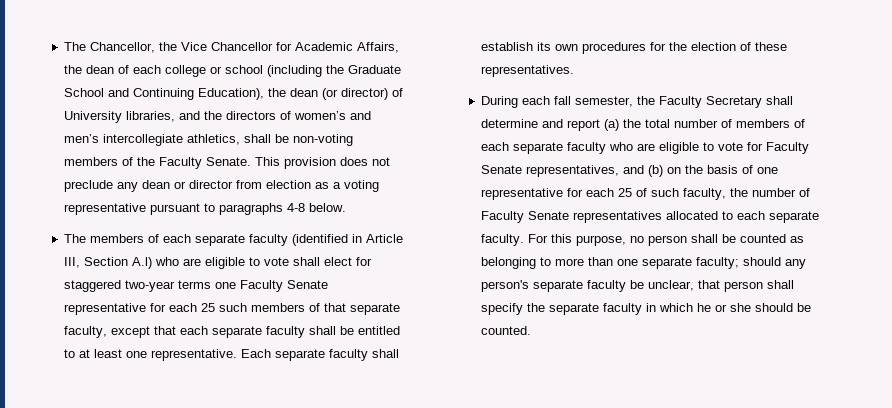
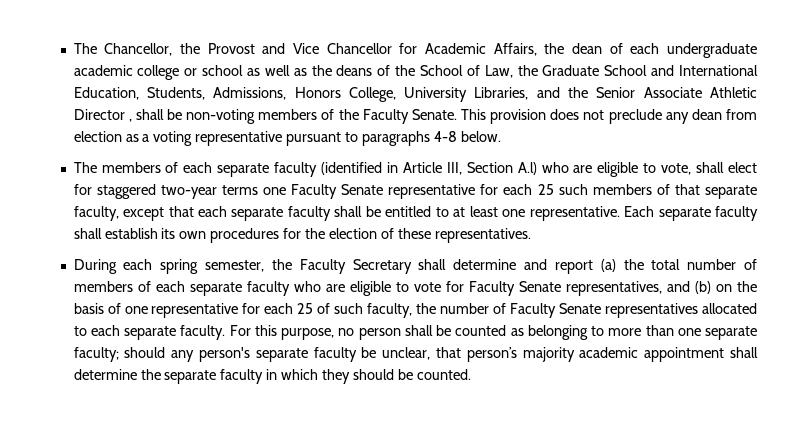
(177, 46) none -> [207,43,286,54] Provost and
(161, 69) none -> [666,43,757,58] [73,65,133,76] undergraduate academic
[266,65,401,77] [63,88,403,100] [63,111,371,123] [63,134,240,146] (including the Graduate School and Continuing Education), the dean (or director) of University libraries, and the directors of women’s and men’s intercollegiate athletics, -> [247,65,758,78] [73,87,758,102] [73,109,132,122] as well as the deans of the School of Law, the Graduate School and International Education, Students, Admissions, Honors College, University Libraries, and the Senior Associate Athletic Director ,
[173,180,233,189] or director -> (722, 114) none
[263,257,289,266] vote -> [661,163,692,175] vote,
[553,96,571,105] fall -> [160,259,199,274] spring
[723,280,794,292] [480,303,523,315] person shall specify -> [466,347,758,362] [73,369,137,380] person’s majority academic appointment shall determine
[696,303,751,312] he or she -> [322,369,351,384] they

